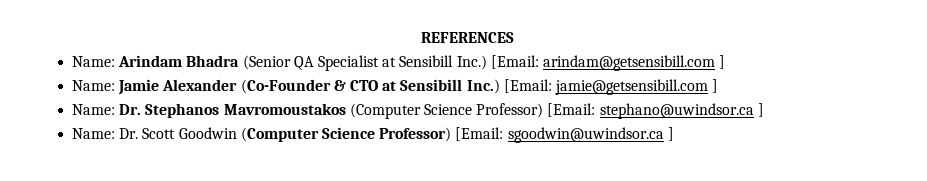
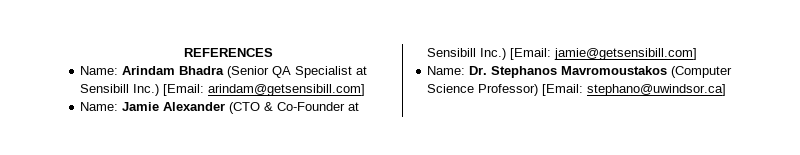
[542,55,726,71] arindam@getsensibill.com ] -> [208,84,366,96] arindam@getsensibill.com]
[240,79,719,95] (Co-Founder & CTO at Sensibill Inc.) [Email: jamie@getsensibill.com ] -> [229,102,360,114] [427,48,698,60] (CTO & Co-Founder at Sensibill Inc.) [Email: jamie@getsensibill.com]
[599,103,764,119] [72,127,674,143] stephano@uwindsor.ca ] // Name: Dr. Scott Goodwin (Computer Science Professor) [Email: sgoodwin@uwindsor.ca ] -> [587,84,727,96] stephano@uwindsor.ca]

